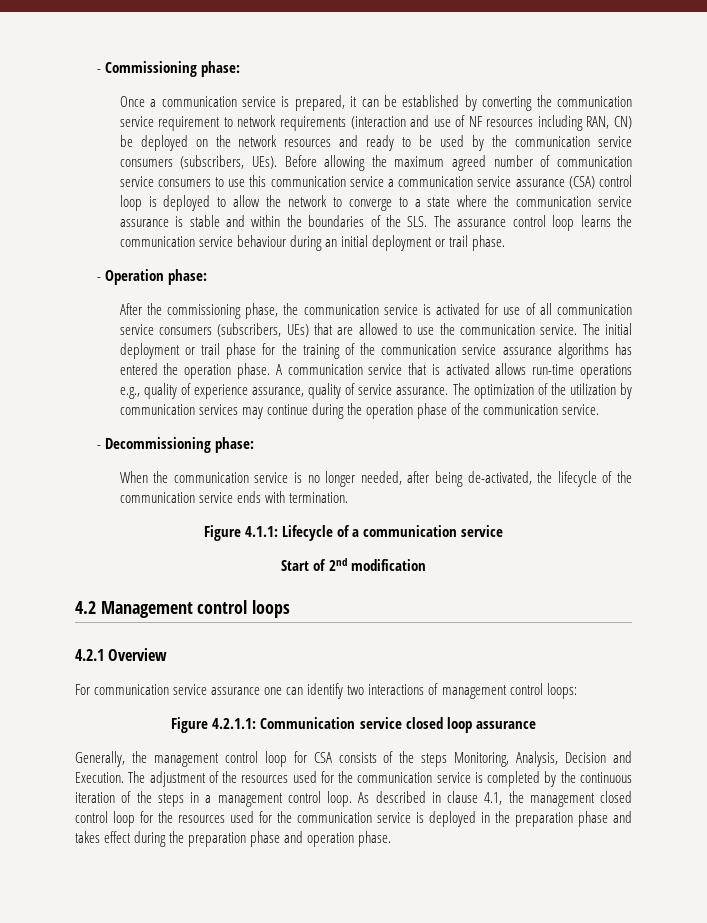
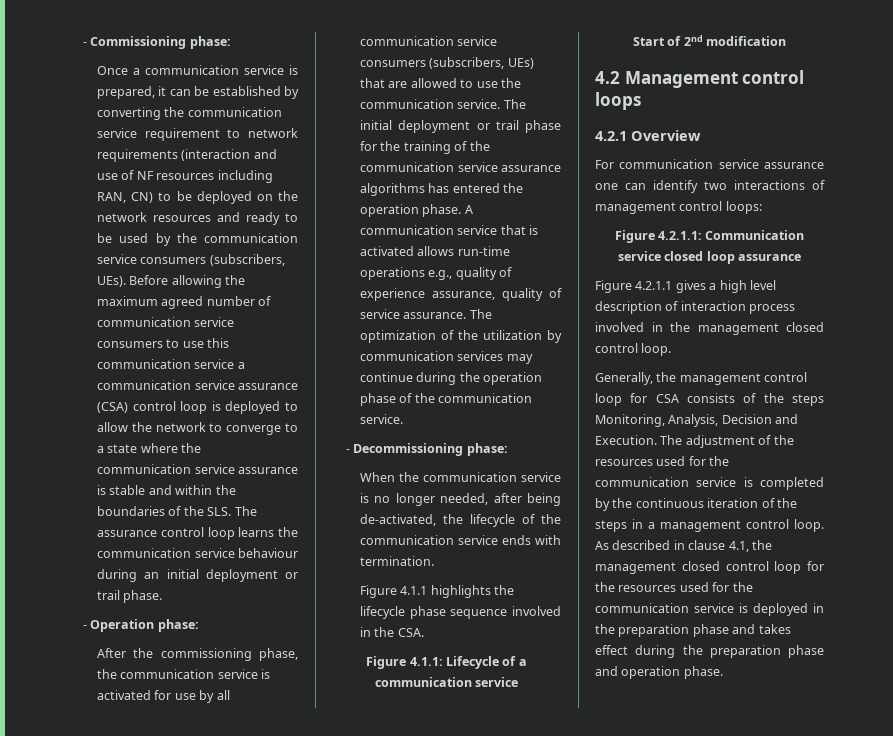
(633, 122) none -> [158,192,172,201] to
[525,303,536,315] of -> [199,690,215,703] by
(348, 497) none -> [360,585,515,598] [360,606,561,619] [360,627,424,637] // Figure 4.1.1 highlights the lifecycle phase sequence involved in the CSA.
(536, 725) none -> [595,280,776,293] [595,301,796,314] [595,322,824,335] [595,343,672,356] // Figure 4.2.1.1 gives a high level description of interaction process involved in the management closed control loop.

